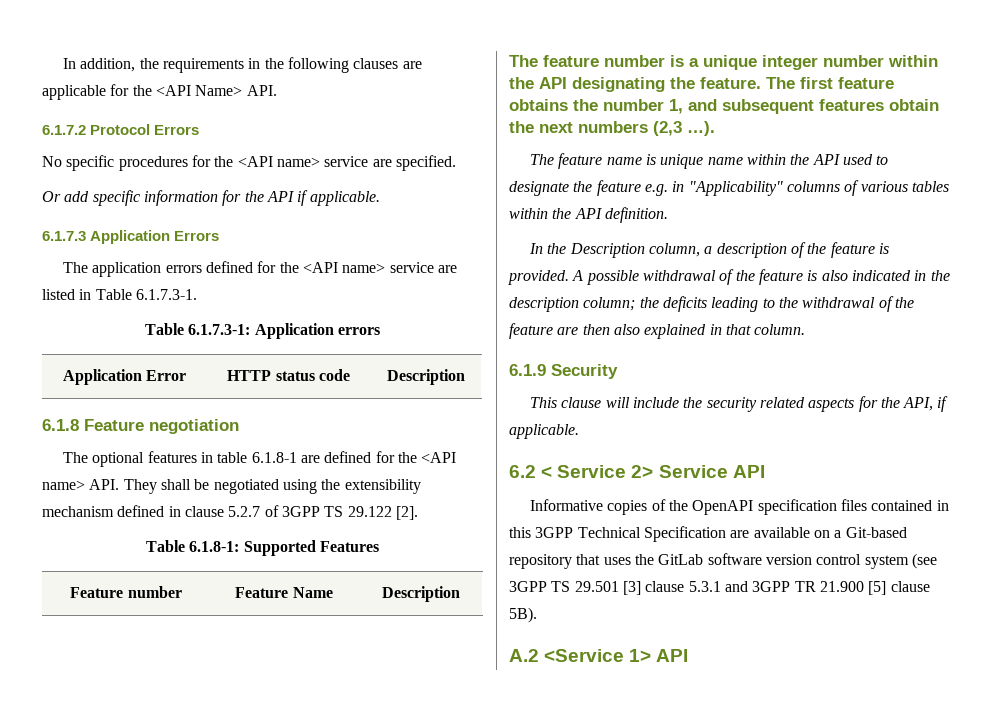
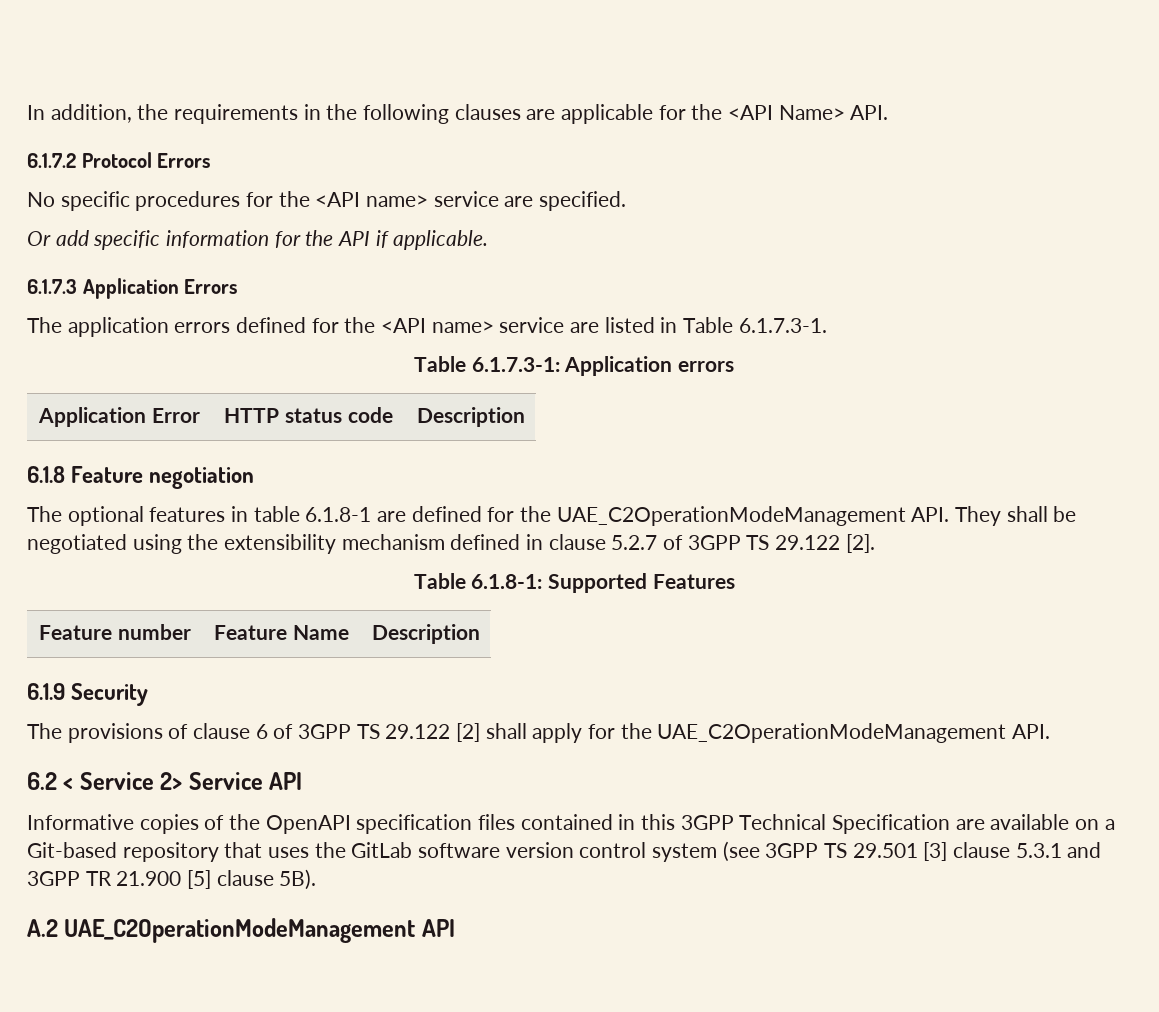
[421,452,457,463] [42,480,85,490] <API name> -> [556,506,906,526] UAE_C2OperationModeManagement
[509,55,938,70] [509,77,894,92] [509,99,939,114] [509,121,715,136] [529,153,889,169] [509,180,949,196] [509,207,668,223] [528,242,889,258] [508,269,950,285] [509,296,914,312] [509,323,806,339] [509,364,618,379] [529,396,949,412] [509,424,579,439] The feature number is a unique integer number within the API designating the feature. The first feature obtains the number 1, and subsequent features obtain the next numbers (2,3 …). // The feature name is unique name within the API used to designate the feature e.g. in "Applicability" columns of various tables within the API definition. // In the Description column, a description of the feature is provided. A possible withdrawal of the feature is also indicated in the description column; the deficits leading to the withdrawal of the feature are then also explained in that column. // 6.1.9 Security // This clause will include the security related aspects for the API, if applicable. -> [27,683,149,706] [27,723,1051,743] 6.1.9 Security // The provisions of clause 6 of 3GPP TS 29.122 [2] shall apply for the UAE_C2OperationModeManagement API.
[544,649,652,662] <Service 1> -> [64,918,416,943] UAE_C2OperationModeManagement

